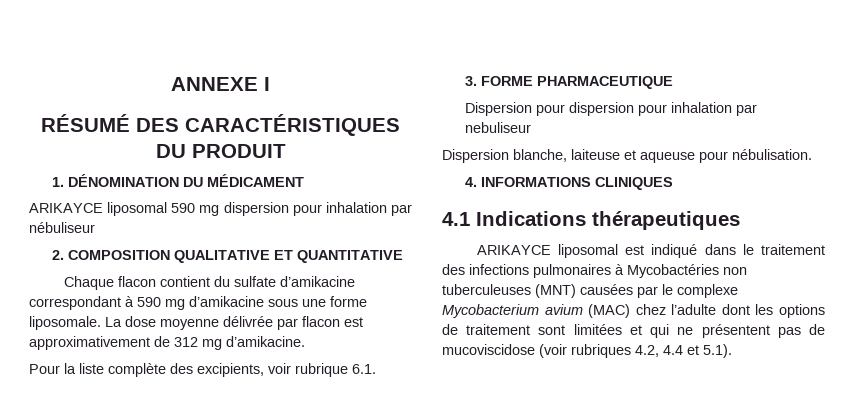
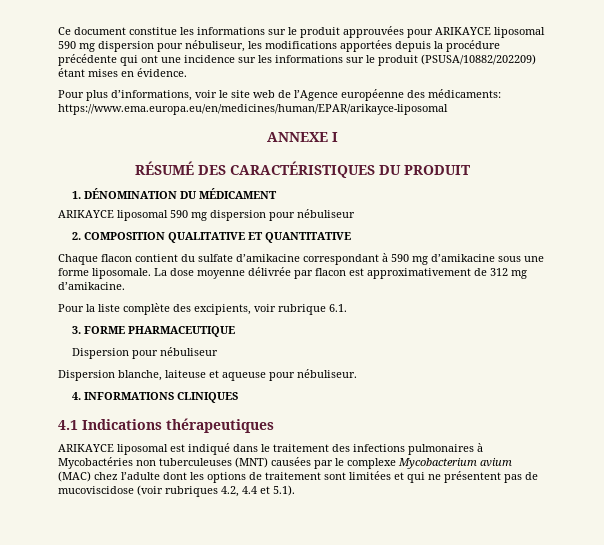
(171, 84) none -> [58,26,545,38] [58,40,500,52] [58,54,536,66] [58,68,187,77] [58,89,501,101] [58,104,448,115] Ce document constitue les informations sur le produit approuvées pour ARIKAYCE liposomal 590 mg dispersion pour nébuliseur, les modifications apportées depuis la procédure précédente qui ont une incidence sur les informations sur le produit (PSUSA/10882/202209) étant mises en évidence. // Pour plus d’informations, voir le site web de l’Agence européenne des médicaments: https://www.ema.europa.eu/en/medicines/human/EPAR/arikayce-liposomal //
[325,202,413,216] inhalation par -> (295, 216) none
[568,102,757,116] [464,122,531,133] dispersion pour inhalation par nebuliseur -> [160,347,219,356] nébuliseur
[732,149,812,160] nébulisation. -> [297,369,357,378] nébuliseur.

